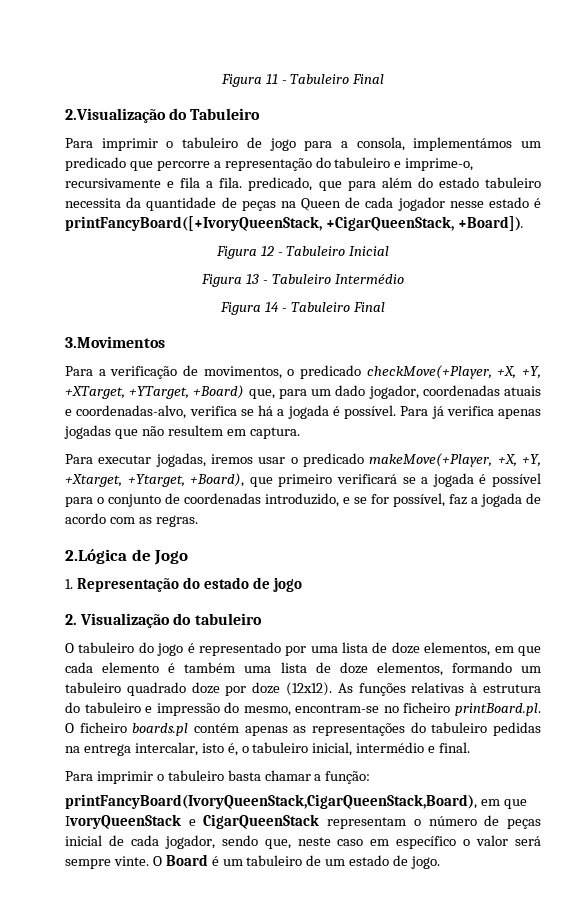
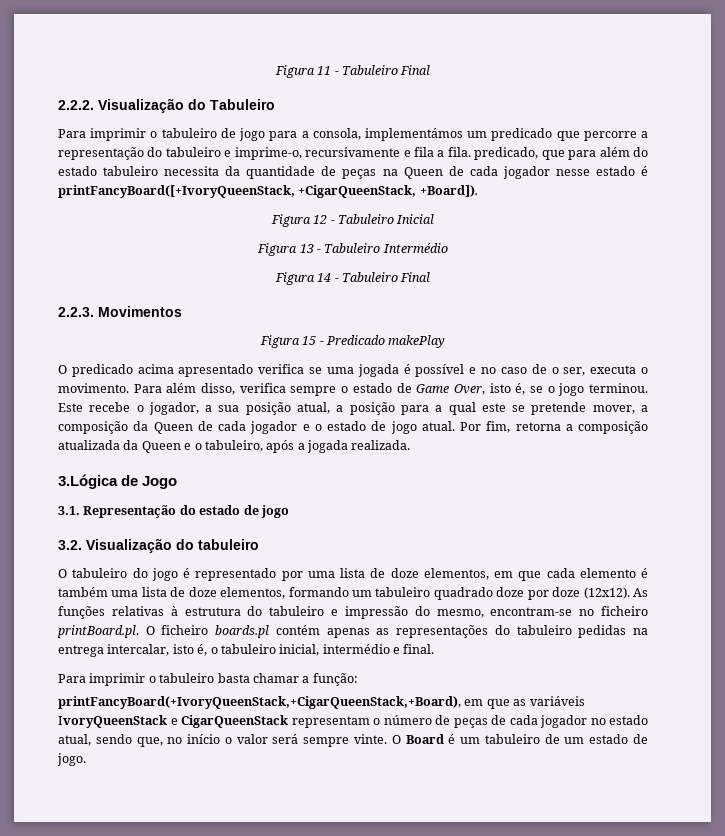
[65,108,166,123] 2.Visualização -> [58,98,184,113] 2.2.2. Visualização
[65,336,165,348] [65,365,541,379] [65,385,541,399] [65,405,541,419] [64,425,300,439] [65,453,541,467] [65,473,542,487] [65,493,541,507] [65,513,198,527] [65,549,127,564] 3.Movimentos // Para a verificação de movimentos, o predicado checkMove(+Player, +X, +Y, +XTarget, +YTarget, +Board) que, para um dado jogador, coordenadas atuais e coordenadas-alvo, verifica se há a jogada é possível. Para já verifica apenas jogadas que não resultem em captura. // Para executar jogadas, iremos usar o predicado makeMove(+Player, +X, +Y, +Xtarget, +Ytarget, +Board), que primeiro verificará se a jogada é possível para o conjunto de coordenadas introduzido, e se for possível, faz a jogada de acordo com as regras. // 2.Lógica -> [58,306,182,317] [259,335,446,348] [58,364,648,377] [58,383,648,396] [58,402,648,415] [58,421,648,434] [58,440,411,453] [58,474,118,489] 2.2.3. Movimentos // Figura 15 - Predicado makePlay // O predicado acima apresentado verifica se uma jogada é possível e no caso de o ser, executa o movimento. Para além disso, verifica sempre o estado de Game Over, isto é, se o jogo terminou. Este recebe o jogador, a sua posição atual, a posição para a qual este se pretende mover, a composição da Queen de cada jogador e o estado de jogo atual. Por fim, retorna a composição atualizada da Queen e o tabuleiro, após a jogada realizada. // 3.Lógica
[65,579,73,589] 1. -> [58,506,80,515] 3.1.
[65,614,77,625] 2. -> [58,540,82,550] 3.2.
[65,794,527,809] printFancyBoard(IvoryQueenStack,CigarQueenStack,Board), em que -> [58,696,585,709] printFancyBoard(+IvoryQueenStack,+CigarQueenStack,+Board), em que as variáveis
[65,835,457,849] inicial de cada jogador, sendo que, neste caso em específico -> [491,715,648,728] [58,734,221,747] de cada jogador no estado atual, sendo que, no início

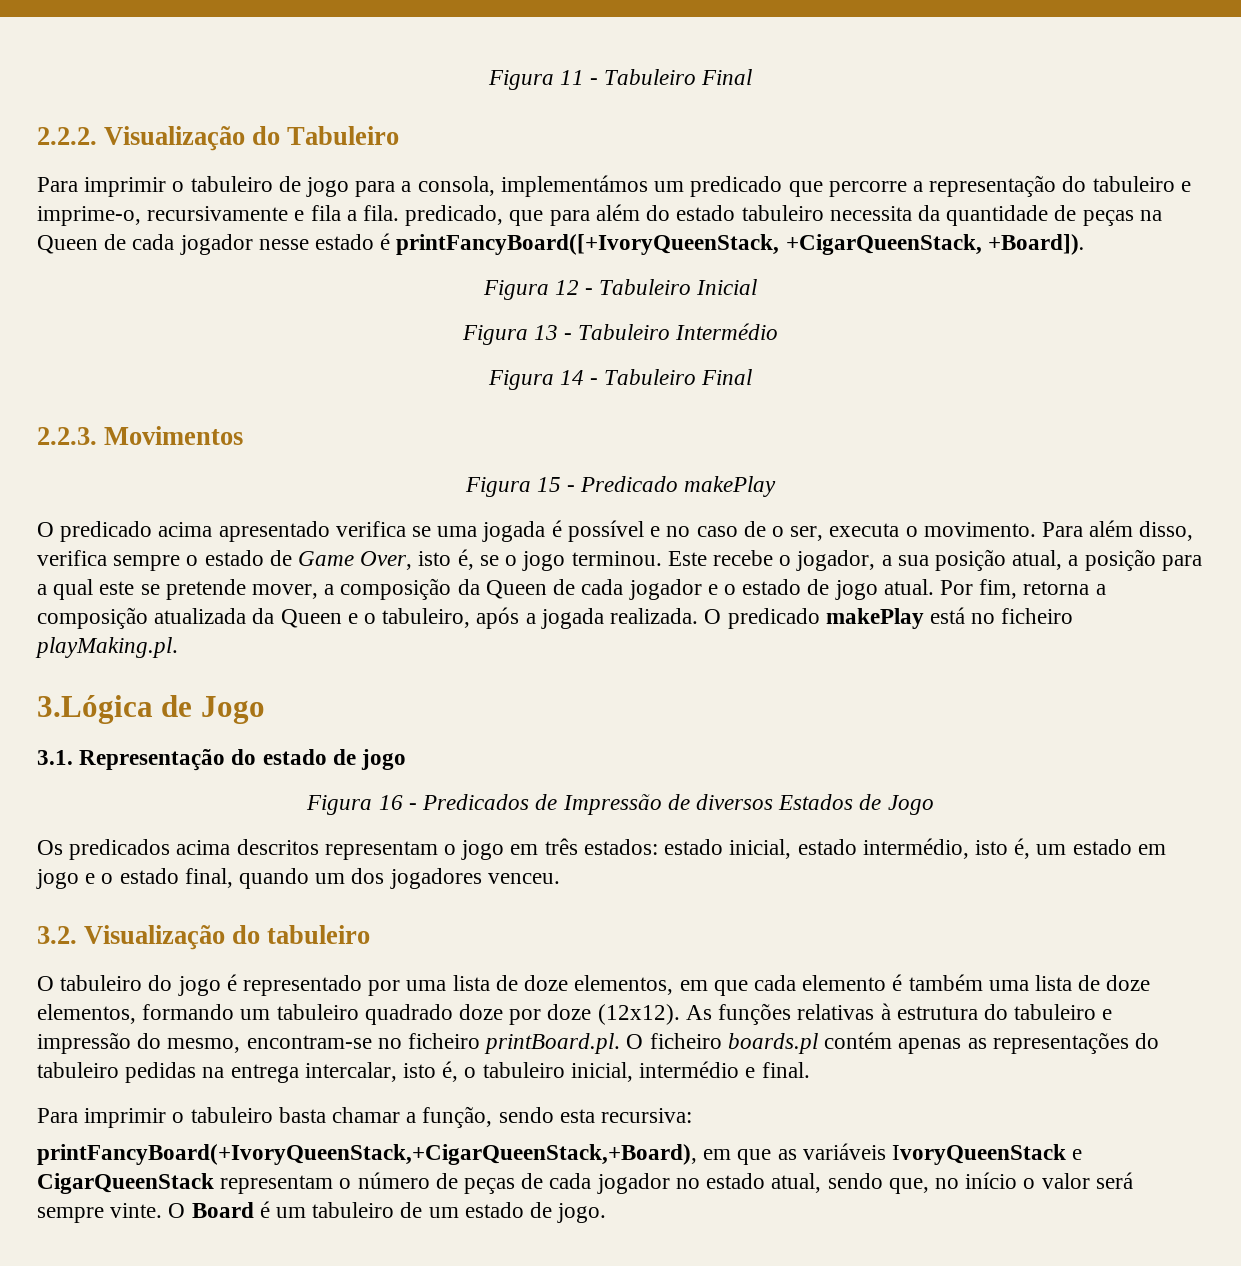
(411, 445) none -> [704,607,1074,629] [35,637,178,658] O predicado makePlay está no ficheiro playMaking.pl.
(289, 511) none -> [306,794,934,815] [37,838,1166,860] [36,868,560,889] // Figura 16 - Predicados de Impressão de diversos Estados de Jogo // Os predicados acima descritos representam o jogo em três estados: estado inicial, estado intermédio, isto é, um estado em jogo e o estado final, quando um dos jogadores venceu.
[312,673,358,686] função: -> [422,1106,693,1128] função, sendo esta recursiva:

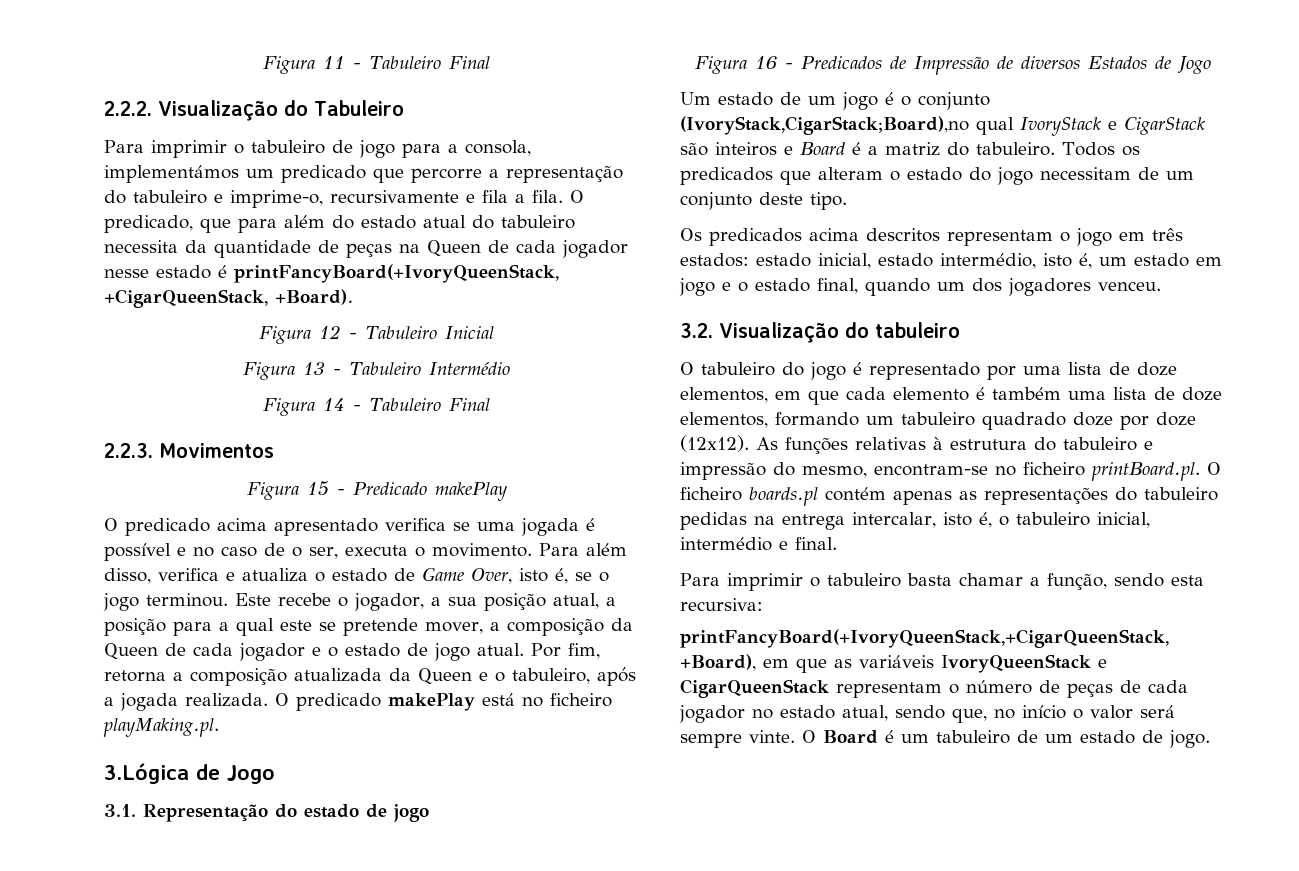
(400, 213) none -> [570,190,584,203] O
(736, 213) none -> [423,215,494,229] atual do
[396,234,1085,255] printFancyBoard([+IvoryQueenStack, +CigarQueenStack, +Board]). -> [234,264,559,283] [104,289,354,308] printFancyBoard(+IvoryQueenStack, +CigarQueenStack, +Board).
[113,555,181,571] sempre -> [226,568,308,582] e atualiza
(934, 805) none -> [680,92,990,110] [680,116,1206,136] [680,142,1140,156] [680,167,1194,185] [680,192,847,210] // Um estado de um jogo é o conjunto (IvoryStack,CigarStack;Board),no qual IvoryStack e CigarStack são inteiros e Board é a matriz do tabuleiro. Todos os predicados que alteram o estado do jogo necessitam de um conjunto deste tipo.

